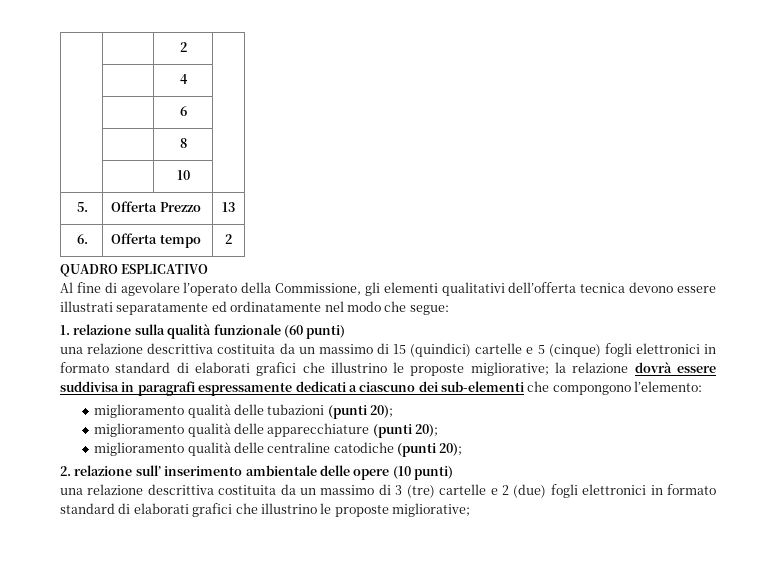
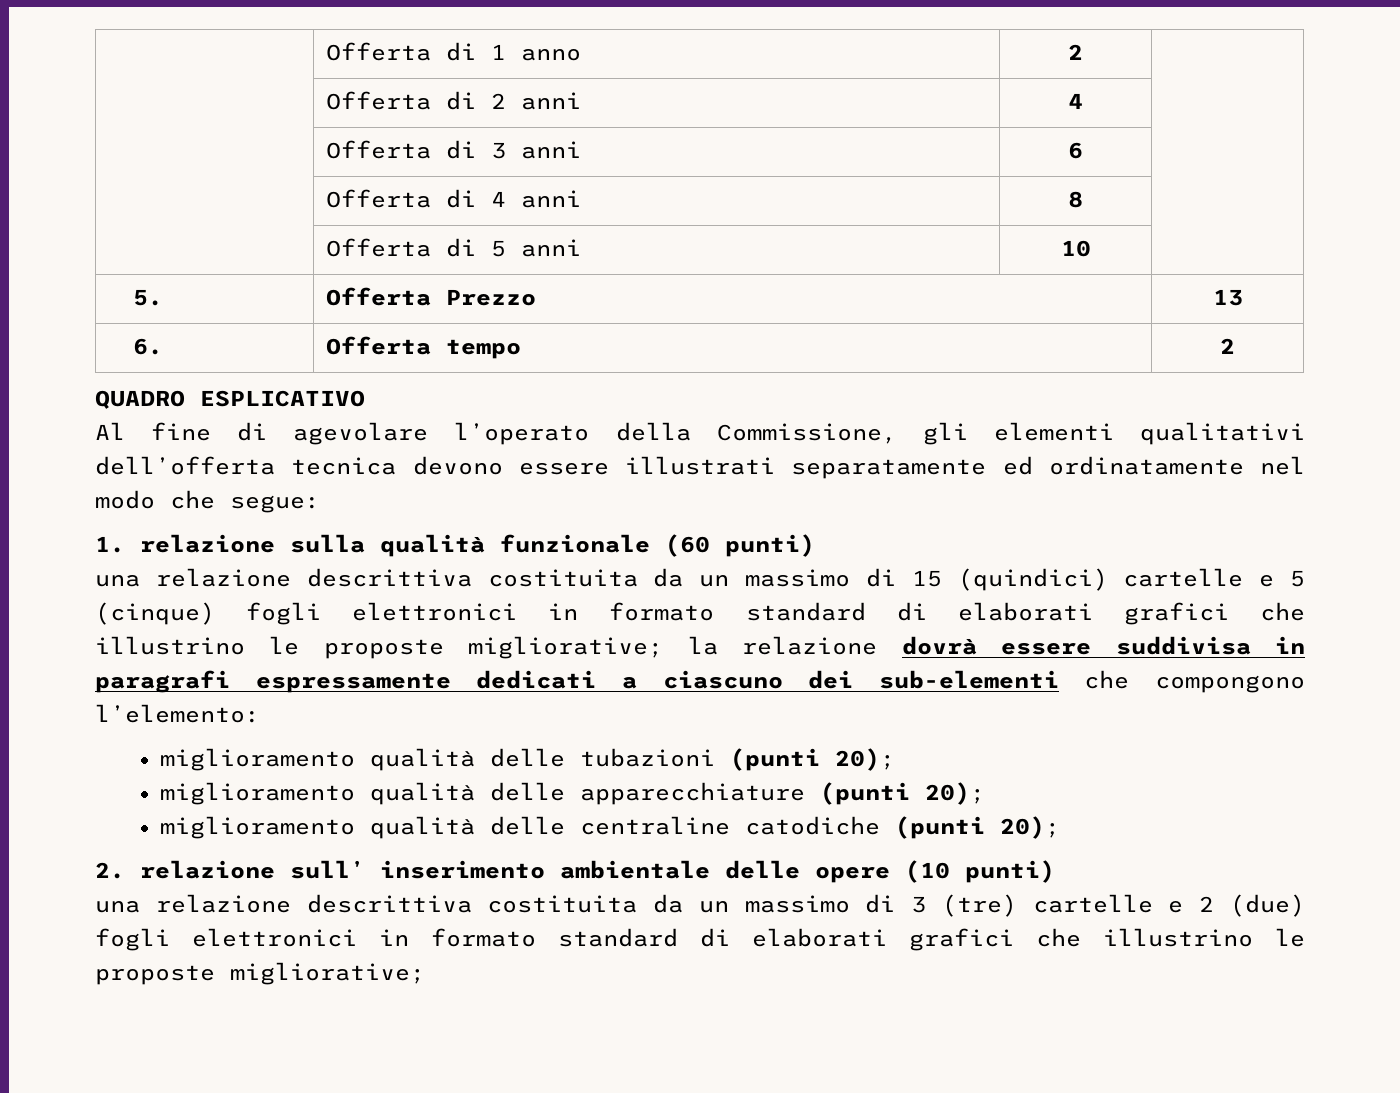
[179,42,187,52] [179,74,188,84] [179,106,187,116] [179,138,187,148] | | 2 | // | | 4 | // | | 6 | // | | 8 | // | -> [326,42,582,61] [1068,44,1083,60] [326,91,582,110] [1068,93,1083,109] [326,140,582,159] [1068,142,1083,159] [326,189,582,208] [1068,191,1083,208] [326,238,582,257] | Offerta di 1 anno | 2 | // | Offerta di 2 anni | 4 | // | Offerta di 3 anni | 6 | // | Offerta di 4 anni | 8 | // | Offerta di 5 anni

